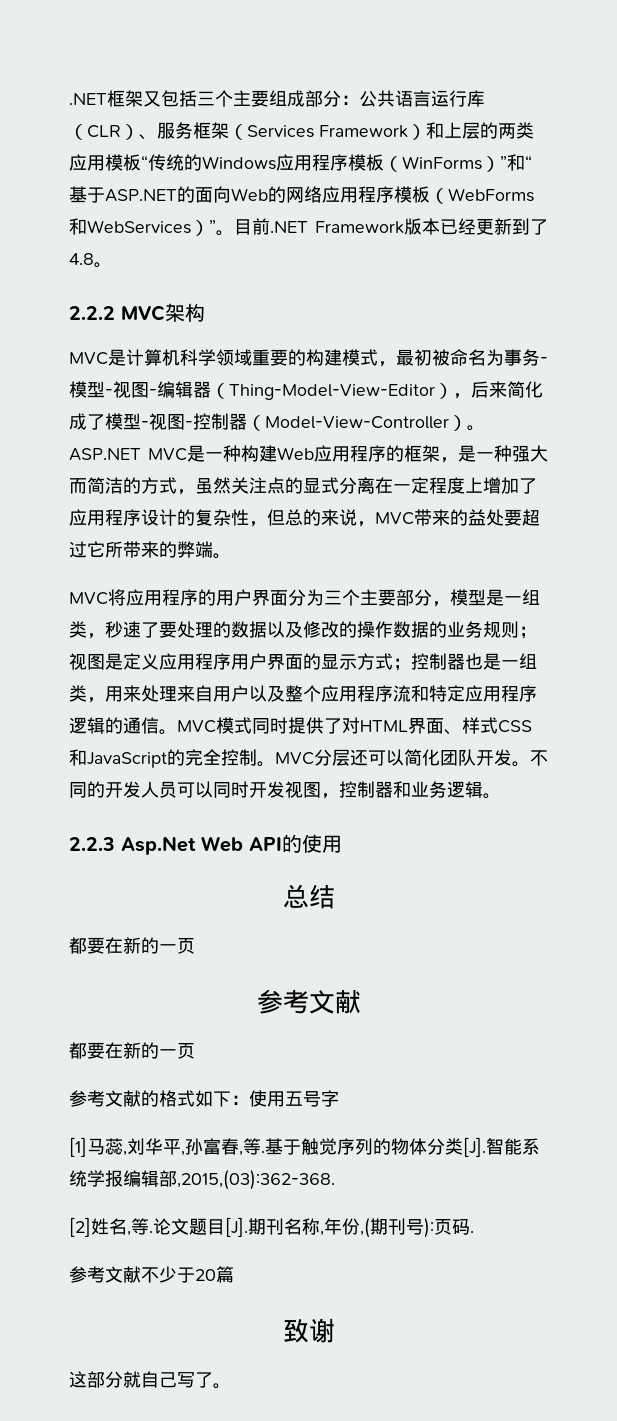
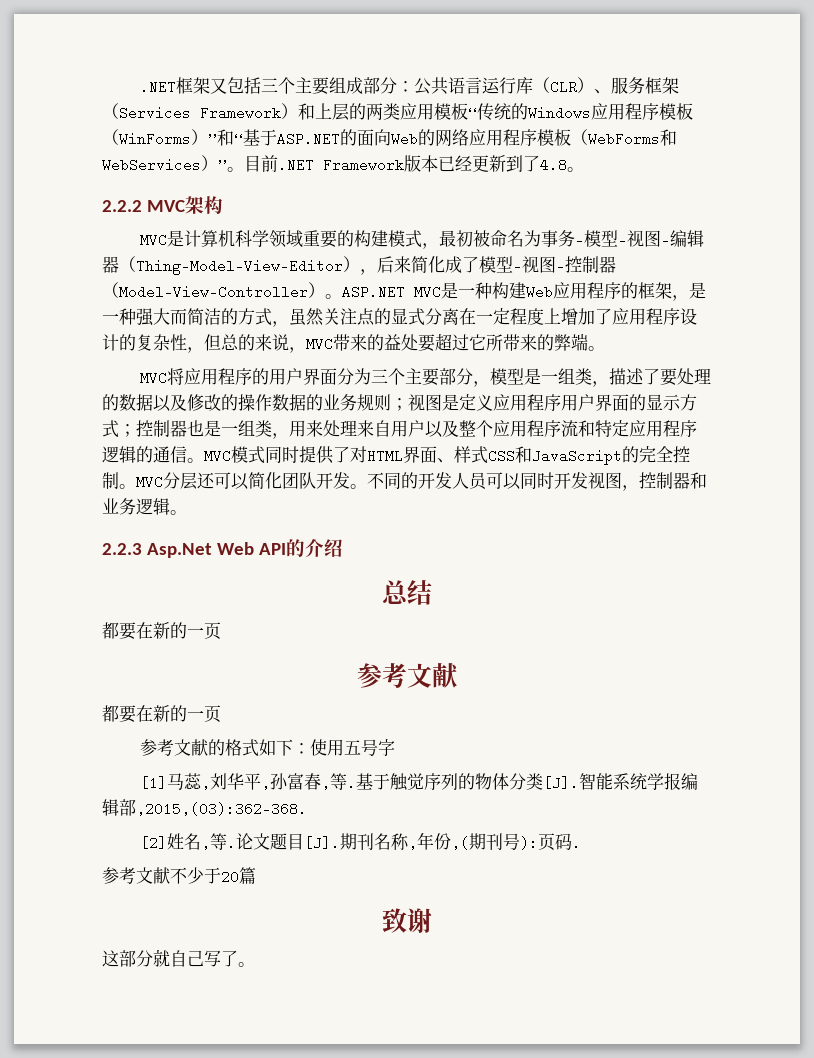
[105,621,141,638] 秒速 -> [608,368,644,385] 描述
[302,834,342,853] 使用 -> [304,539,343,557] 介绍

